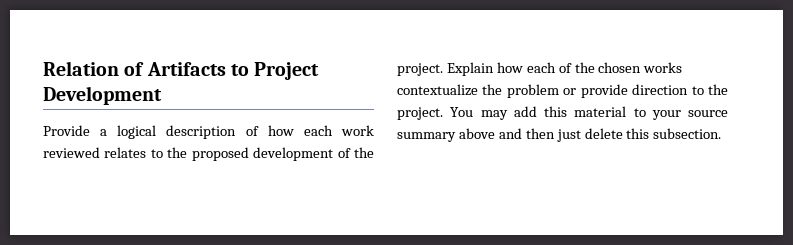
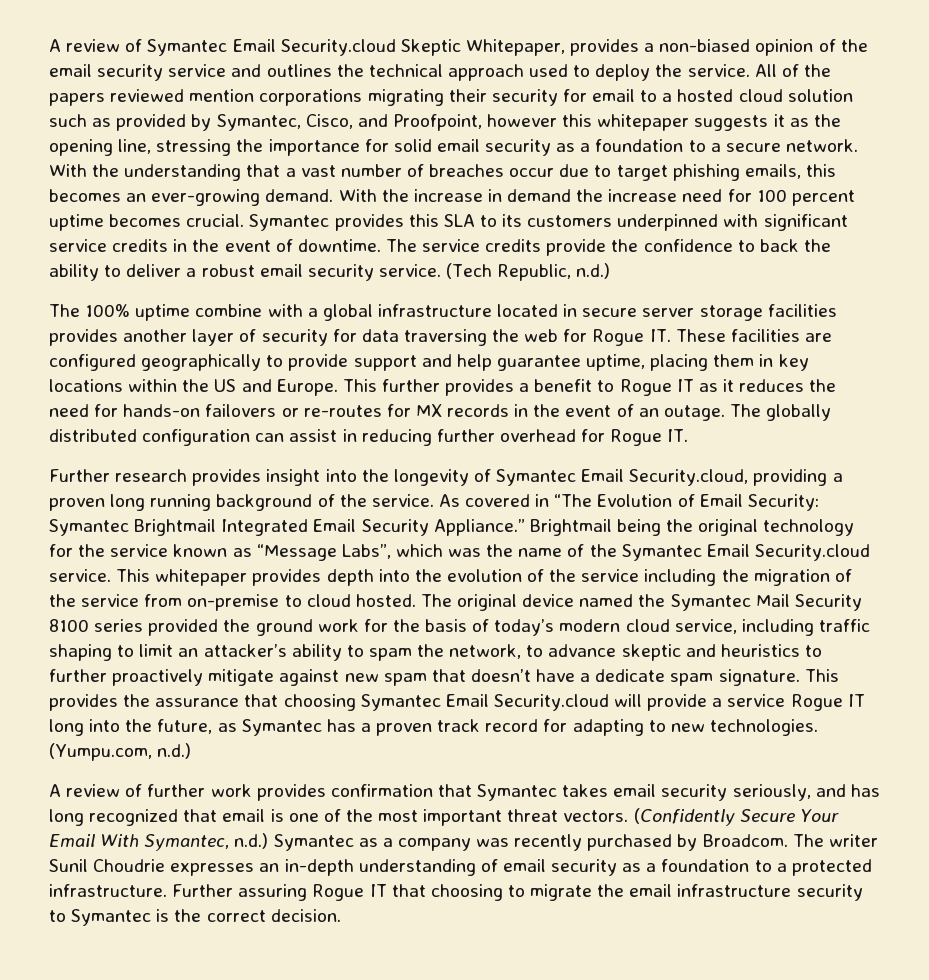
[43,61,320,80] [43,86,162,105] [43,125,374,139] [43,147,375,161] [397,62,683,76] [397,84,729,98] [397,106,728,120] [397,128,722,142] Relation of Artifacts to Project Development // Provide a logical description of how each work reviewed relates to the proposed development of the project. Explain how each of the chosen works contextualize the problem or provide direction to the project. You may add this material to your source summary above and then just delete this subsection. -> [49,39,868,56] [49,64,831,81] [49,89,853,106] [49,114,841,131] [49,139,858,156] [49,164,836,181] [49,189,855,206] [49,214,848,231] [49,239,831,256] [49,263,611,281] [49,304,837,321] [49,329,832,346] [49,354,809,371] [49,379,837,396] [49,404,832,421] [49,429,689,446] [49,469,843,486] [49,494,819,511] [49,519,855,536] [49,544,870,561] [49,569,852,586] [49,594,862,611] [49,619,870,636] [49,644,822,661] [49,669,839,686] [49,694,865,711] [49,719,818,736] [49,743,192,761] [49,784,880,801] [49,808,839,826] [49,833,878,851] [49,859,872,876] [49,884,863,901] [49,909,341,926] A review of Symantec Email Security.cloud Skeptic Whitepaper, provides a non-biased opinion of the email security service and outlines the technical approach used to deploy the service. All of the papers reviewed mention corporations migrating their security for email to a hosted cloud solution such as provided by Symantec, Cisco, and Proofpoint, however this whitepaper suggests it as the opening line, stressing the importance for solid email security as a foundation to a secure network. With the understanding that a vast number of breaches occur due to target phishing emails, this becomes an ever-growing demand. With the increase in demand the increase need for 100 percent uptime becomes crucial. Symantec provides this SLA to its customers underpinned with significant service credits in the event of downtime. The service credits provide the confidence to back the ability to deliver a robust email security service. (Tech Republic, n.d.) // The 100% uptime combine with a global infrastructure located in secure server storage facilities provides another layer of security for data traversing the web for Rogue IT. These facilities are configured geographically to provide support and help guarantee uptime, placing them in key locations within the US and Europe. This further provides a benefit to Rogue IT as it reduces the need for hands-on failovers or re-routes for MX records in the event of an outage. The globally distributed configuration can assist in reducing further overhead for Rogue IT. // Further research provides insight into the longevity of Symantec Email Security.cloud, providing a proven long running background of the service. As covered in “The Evolution of Email Security: Symantec Brightmail Integrated Email Security Appliance.” Brightmail being the original technology for the service known as “Message Labs”, which was the name of the Symantec Email Security.cloud service. This whitepaper provides depth into the evolution of the service including the migration of the service from on-premise to cloud hosted. The original device named the Symantec Mail Security 8100 series provided the ground work for the basis of today’s modern cloud service, including traffic shaping to limit an attacker’s ability to spam the network, to advance skeptic and heuristics to further proactively mitigate against new spam that doesn’t have a dedicate spam signature. This provides the assurance that choosing Symantec Email Security.cloud will provide a service Rogue IT long into the future, as Symantec has a proven track record for adapting to new technologies. (Yumpu.com, n.d.) // A review of further work provides confirmation that Symantec takes email security seriously, and has long recognized that email is one of the most important threat vectors. (Confidently Secure Your Email With Symantec, n.d.) Symantec as a company was recently purchased by Broadcom. The writer Sunil Choudrie expresses an in-depth understanding of email security as a foundation to a protected infrastructure. Further assuring Rogue IT that choosing to migrate the email infrastructure security to Symantec is the correct decision.

